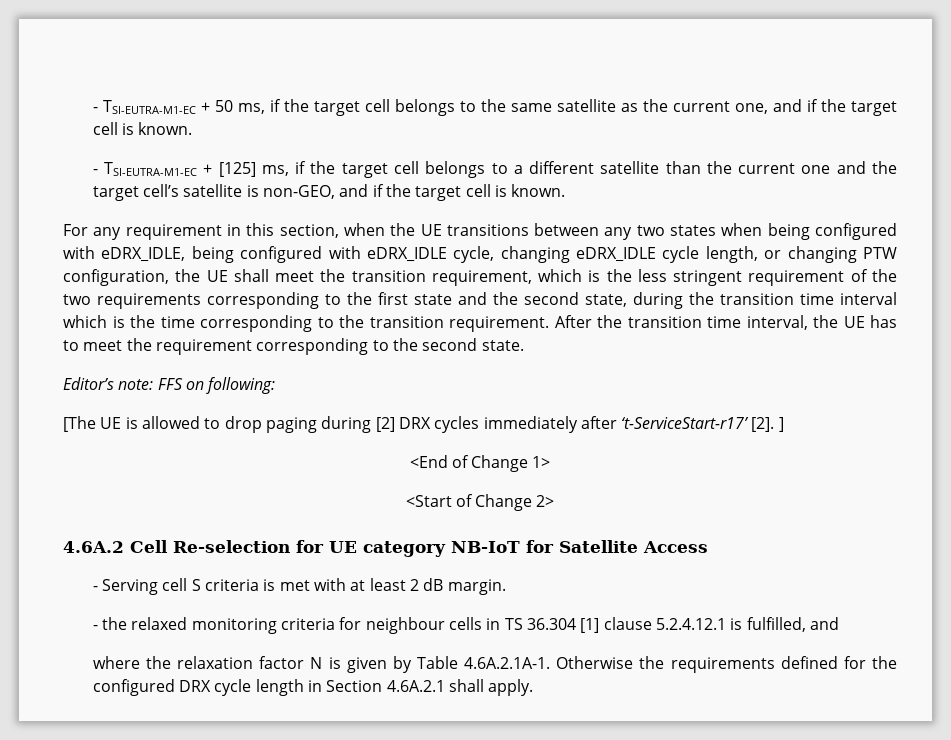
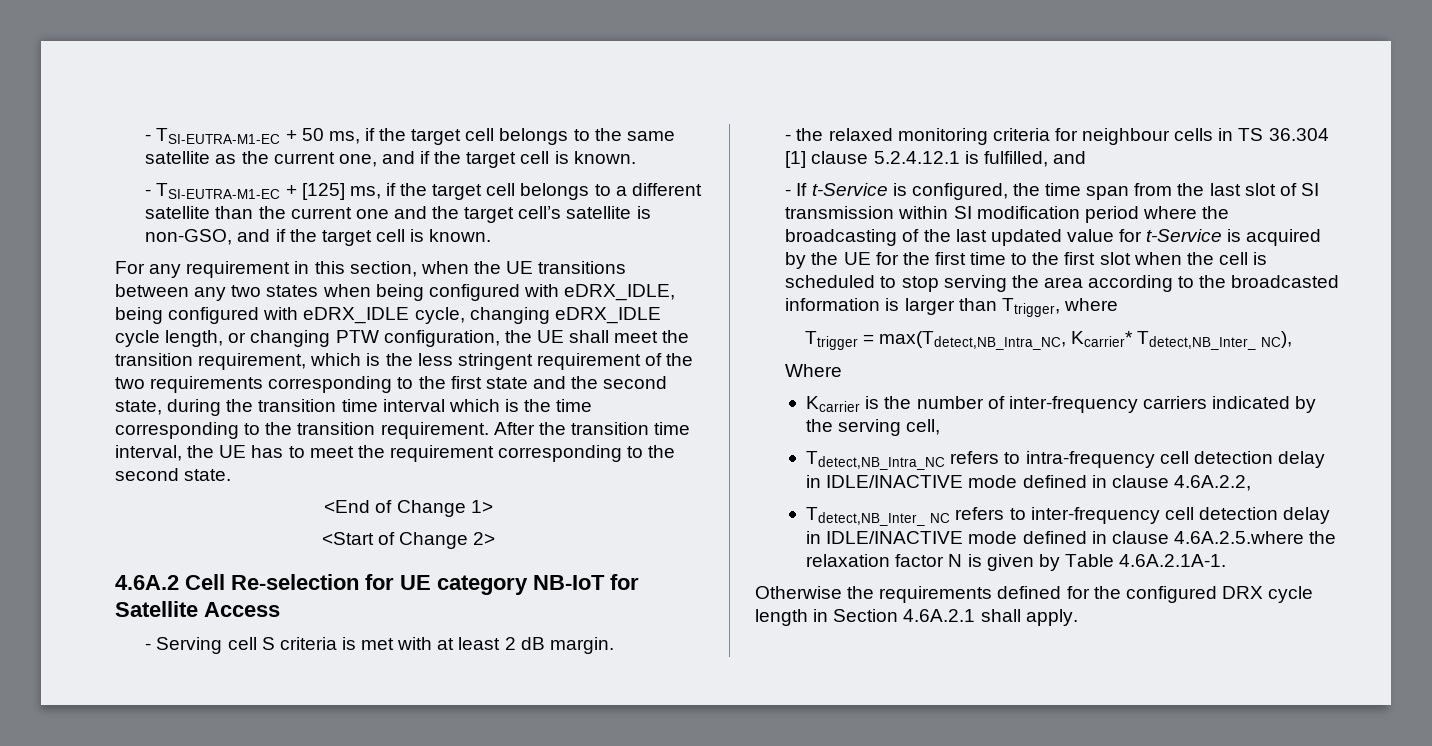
[263,185,336,199] non-GEO, -> [145,229,233,245] non-GSO,
[63,377,276,394] [63,416,784,433] // Editor’s note: FFS on following: // [The UE is allowed to drop paging during [2] DRX cycles immediately after ‘t-ServiceStart-r17’ [2]. ] -> (232, 475) none
[92,656,140,669] where -> [785,183,1319,200] [785,206,1230,223] [785,229,1322,246] [785,252,1268,269] [785,275,1340,292] [785,298,1118,317] [804,331,1293,350] [785,364,843,377] [806,396,1317,413] [806,419,941,436] [806,451,1325,470] [806,475,1251,491] [806,507,1331,526] [806,531,1304,544] - If t-Service is configured, the time span from the last slot of SI transmission within SI modification period where the broadcasting of the last updated value for t-Service is acquired by the UE for the first time to the first slot when the cell is scheduled to stop serving the area according to the broadcasted information is larger than Ttrigger, where // Ttrigger = max(Tdetect,NB_Intra_NC, Kcarrier* Tdetect,NB_Inter_ NC), // Where // Kcarrier is the number of inter-frequency carriers indicated by the serving cell, // Tdetect,NB_Intra_NC refers to intra-frequency cell detection delay in IDLE/INACTIVE mode defined in clause 4.6A.2.2, // Tdetect,NB_Inter_ NC refers to inter-frequency cell detection delay in IDLE/INACTIVE mode defined in clause 4.6A.2.5.where
(551, 663) none -> (1227, 560) //

